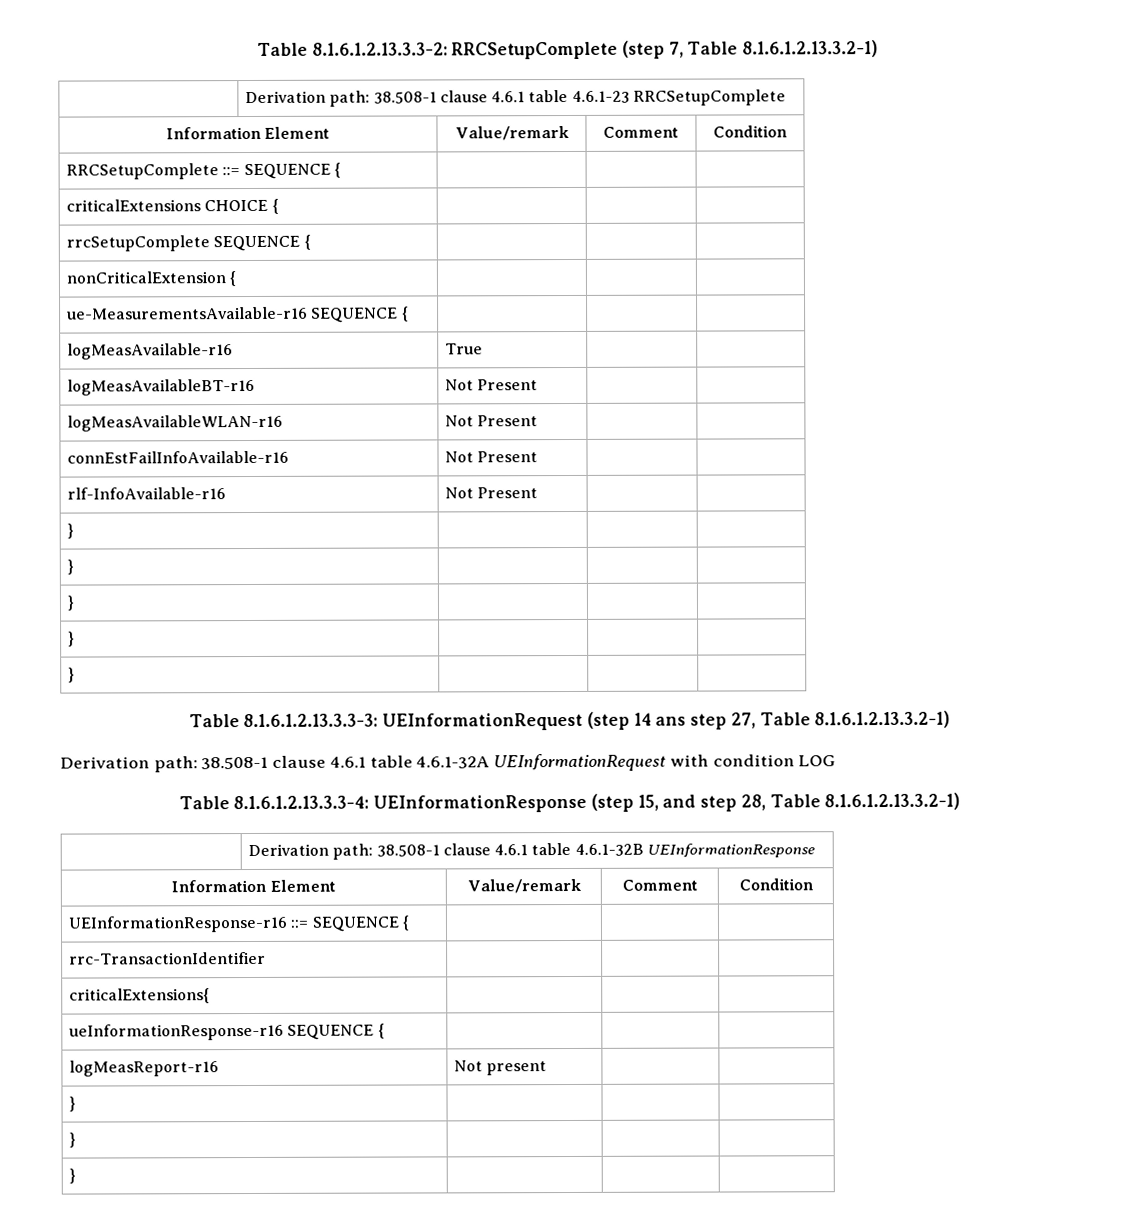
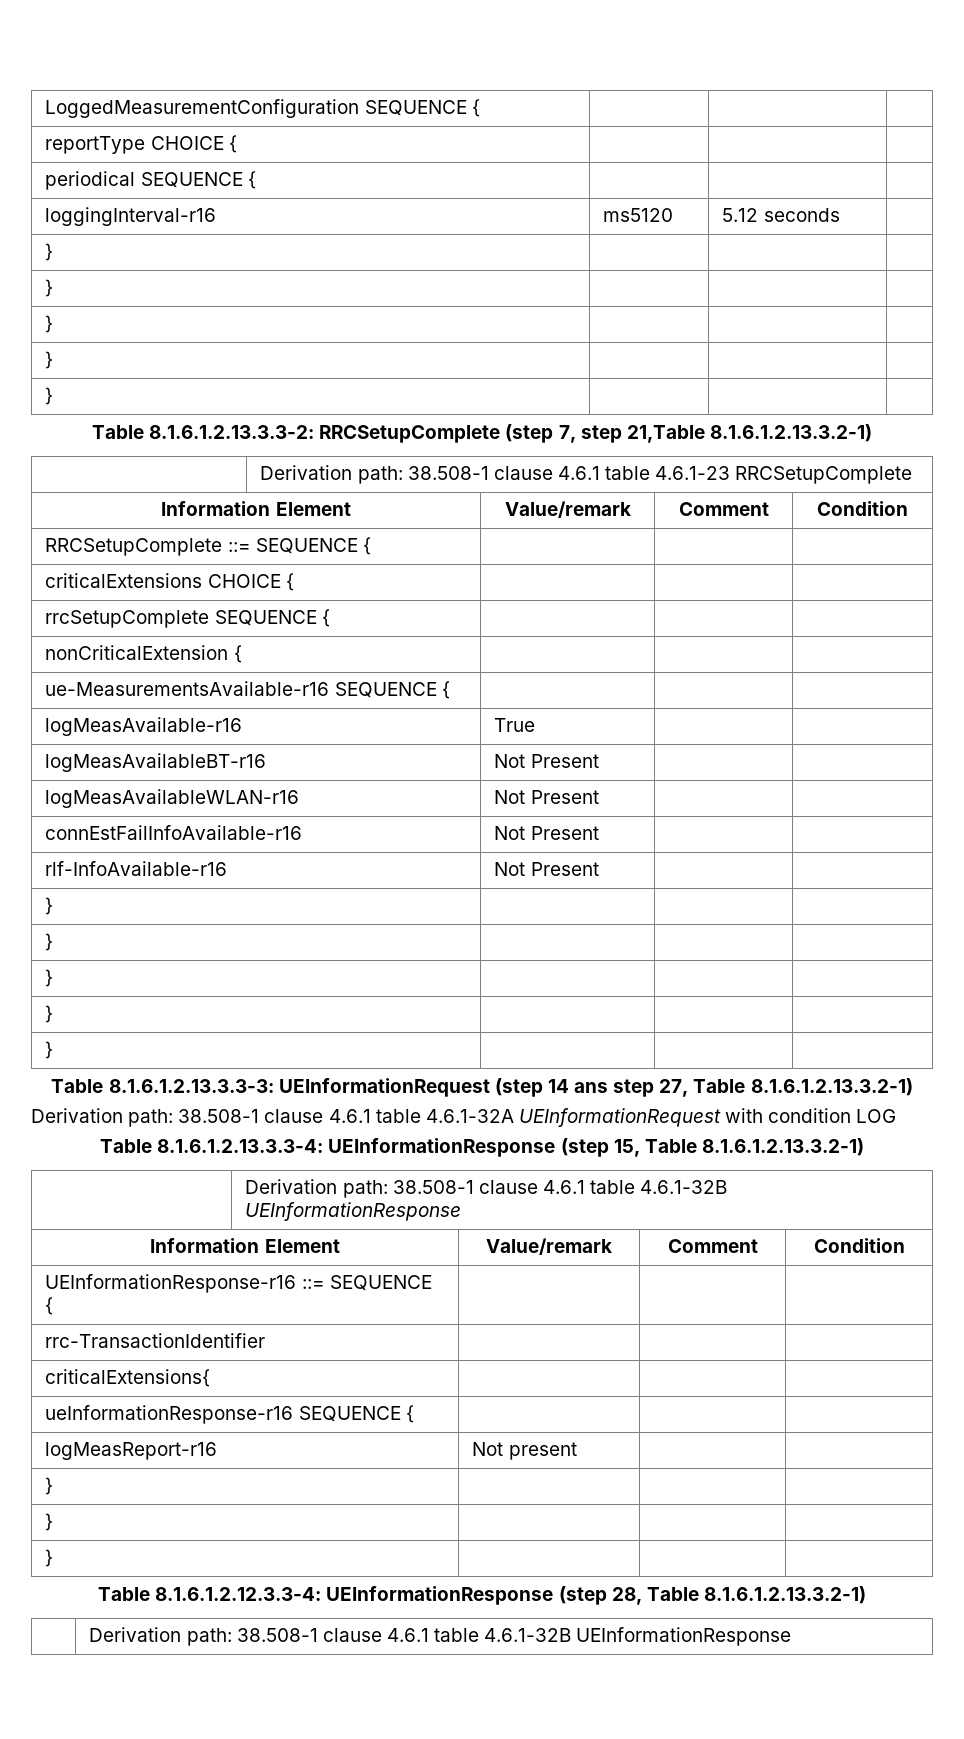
(256, 49) none -> [45,99,480,118] [45,135,237,154] [45,171,256,190] [45,207,217,226] [603,208,674,222] [722,208,840,222] [45,243,54,261] [45,279,54,297] [45,315,54,333] [45,351,54,369] [45,387,54,405] LoggedMeasurementConfiguration SEQUENCE { | | | // reportType CHOICE { | | | // periodical SEQUENCE { | | | // loggingInterval-r16 | ms5120 | 5.12 seconds | // } | | | // } | | | // } | | | // } | | | // } | | | //
[687,41,739,55] Table -> [580,425,705,443] step 21,Table
[662,794,766,812] and step 28, -> (640, 1148) none
(76, 1176) none -> [98,1586,866,1605] [89,1627,792,1646] // Table 8.1.6.1.2.12.3.3-4: UEInformationResponse (step 28, Table 8.1.6.1.2.13.3.2-1) // | Derivation path: 38.508-1 clause 4.6.1 table 4.6.1-32B UEInformationResponse

